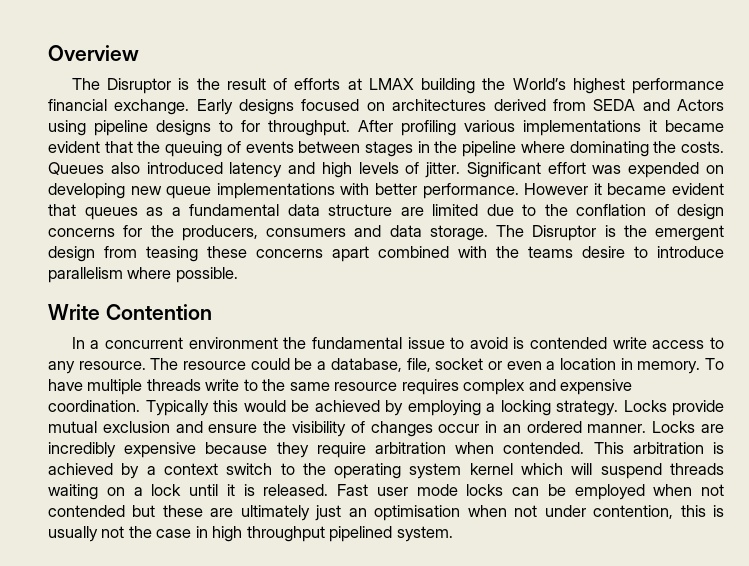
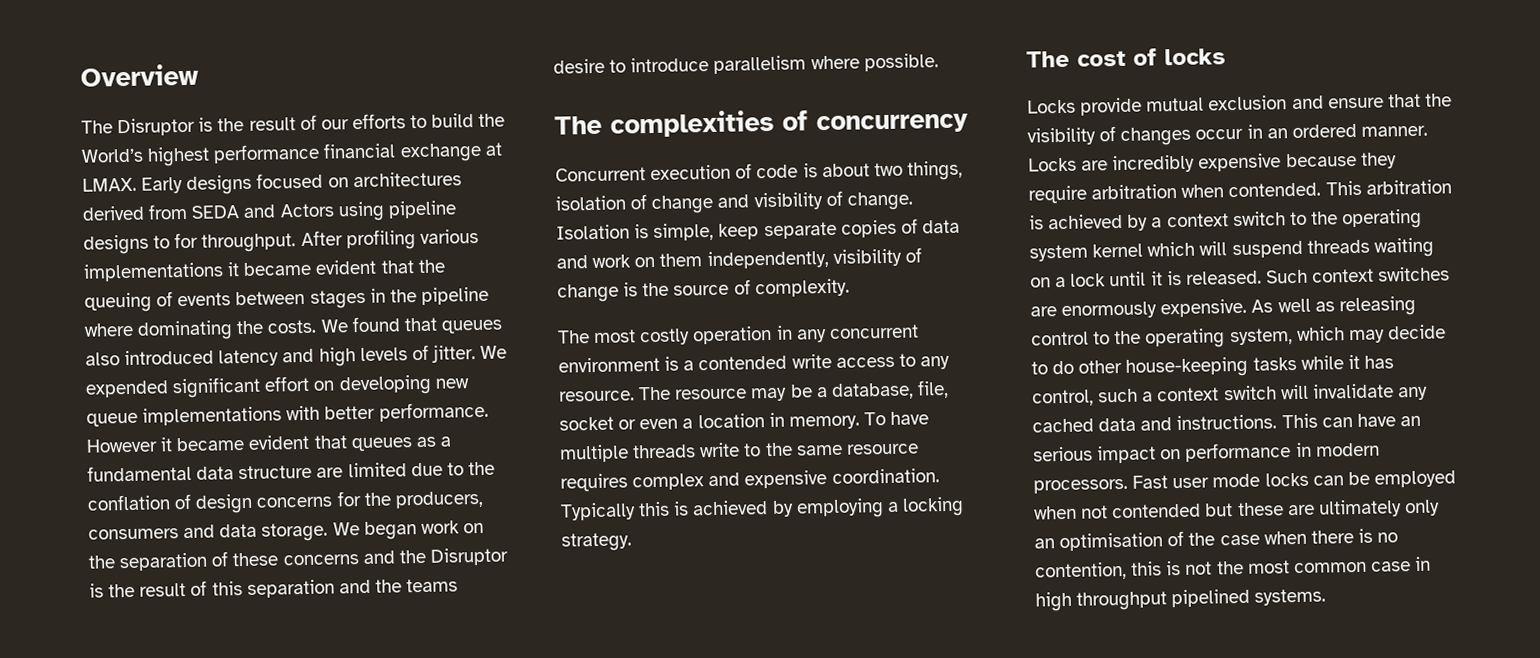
[294,78,476,94] efforts at LMAX building -> [320,113,475,130] our efforts to build
[114,99,190,115] exchange. -> [399,142,502,163] [82,177,137,192] exchange at LMAX.
[48,162,104,175] Queues -> [320,316,503,334] We found that queues
[466,162,700,178] Significant effort was expended -> [480,345,508,359] [85,375,310,399] We expended significant effort
[496,225,724,241] [48,246,487,262] The Disruptor is the emergent design from teasing these concerns apart combined with -> [332,520,484,540] [88,547,508,572] [89,579,371,598] We began work on the separation of these concerns and the Disruptor is the result of this separation and
[48,304,212,320] [71,337,525,349] Write Contention // In a concurrent environment the fundamental issue to avoid is -> [554,109,968,138] [555,160,963,182] [555,190,913,215] [556,218,960,241] [556,247,922,270] [557,278,850,303] [557,324,919,346] [558,356,695,373] The complexities of concurrency // Concurrent execution of code is about two things, isolation of change and visibility of change. Isolation is simple, keep separate copies of data and work on them independently, visibility of change is the source of complexity. // The most costly operation in any concurrent environment is a
[250,358,290,370] could -> [751,387,788,402] may
[243,400,309,412] would be -> [673,501,690,516] is
(618, 408) none -> [1026,48,1226,68] // The cost of locks //
(258, 428) none -> [1387,93,1421,108] that
(329, 490) none -> [1265,266,1451,284] [1030,295,1416,320] [1031,324,1446,349] [1031,354,1394,378] [1032,383,1428,407] [1032,413,1421,433] [1033,442,1380,464] [1033,478,1128,494] Such context switches are enormously expensive. As well as releasing control to the operating system, which may decide to do other house-keeping tasks while it has control, such a context switch will invalidate any cached data and instructions. This can have an serious impact on performance in modern processors.
[315,505,342,521] just -> [1404,499,1440,517] only
[467,505,586,517] when not under -> [1167,528,1399,547] of the case when there is no
[48,526,98,542] usually -> (1182, 568) none
(152, 532) none -> [1247,560,1367,574] most common
[396,526,453,542] system. -> [1254,588,1327,606] systems.

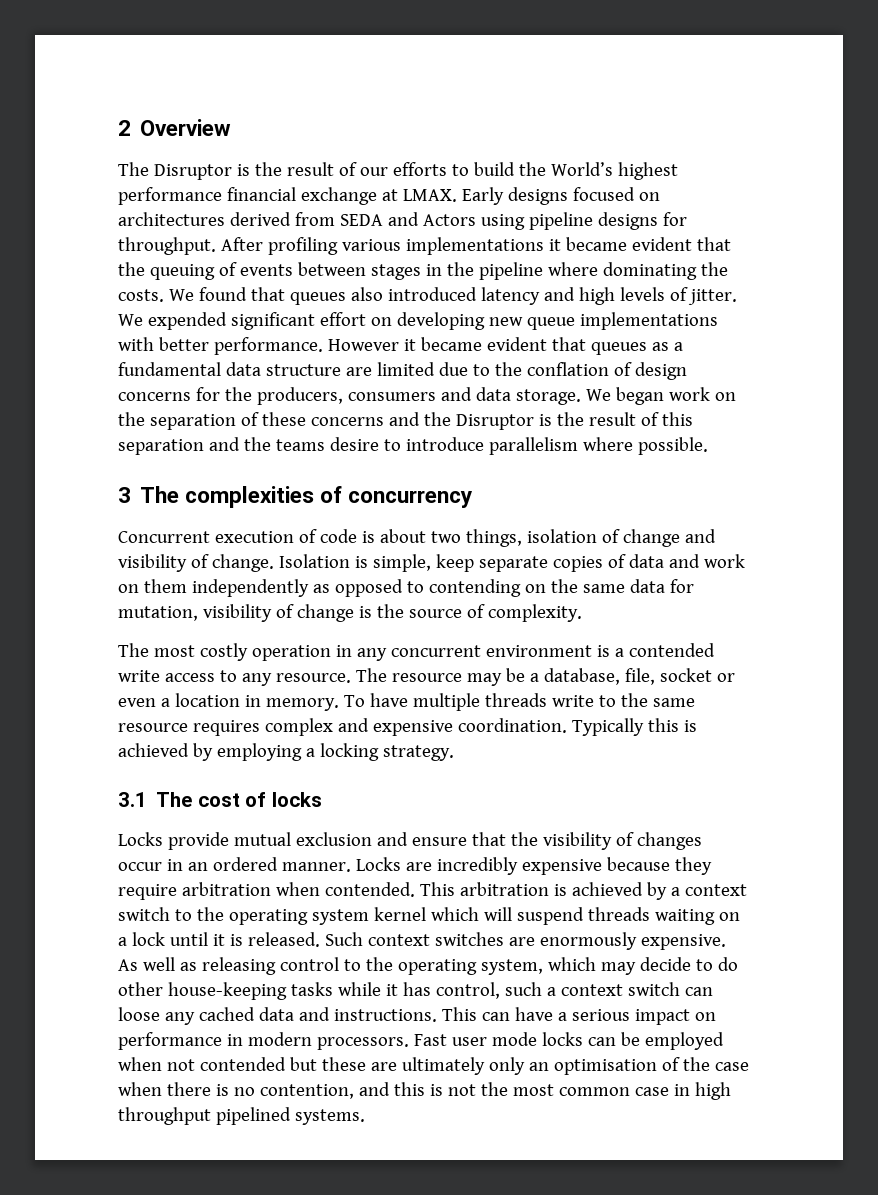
(80, 75) none -> [118,120,131,136] 2
[153,235,171,249] to -> (658, 221) none
(939, 62) none -> [118,487,131,503] 3
[706,249,829,270] independently, -> [191,579,694,597] [118,606,198,621] independently as opposed to contending on the same data for mutation,
(632, 542) none -> [118,792,147,807] 3.1
[1280,383,1394,400] will invalidate -> [684,987,713,996] [118,1007,160,1021] can loose
[1399,415,1421,427] an -> [557,1012,567,1021] a
(1127, 571) none -> [358,1082,390,1096] and

